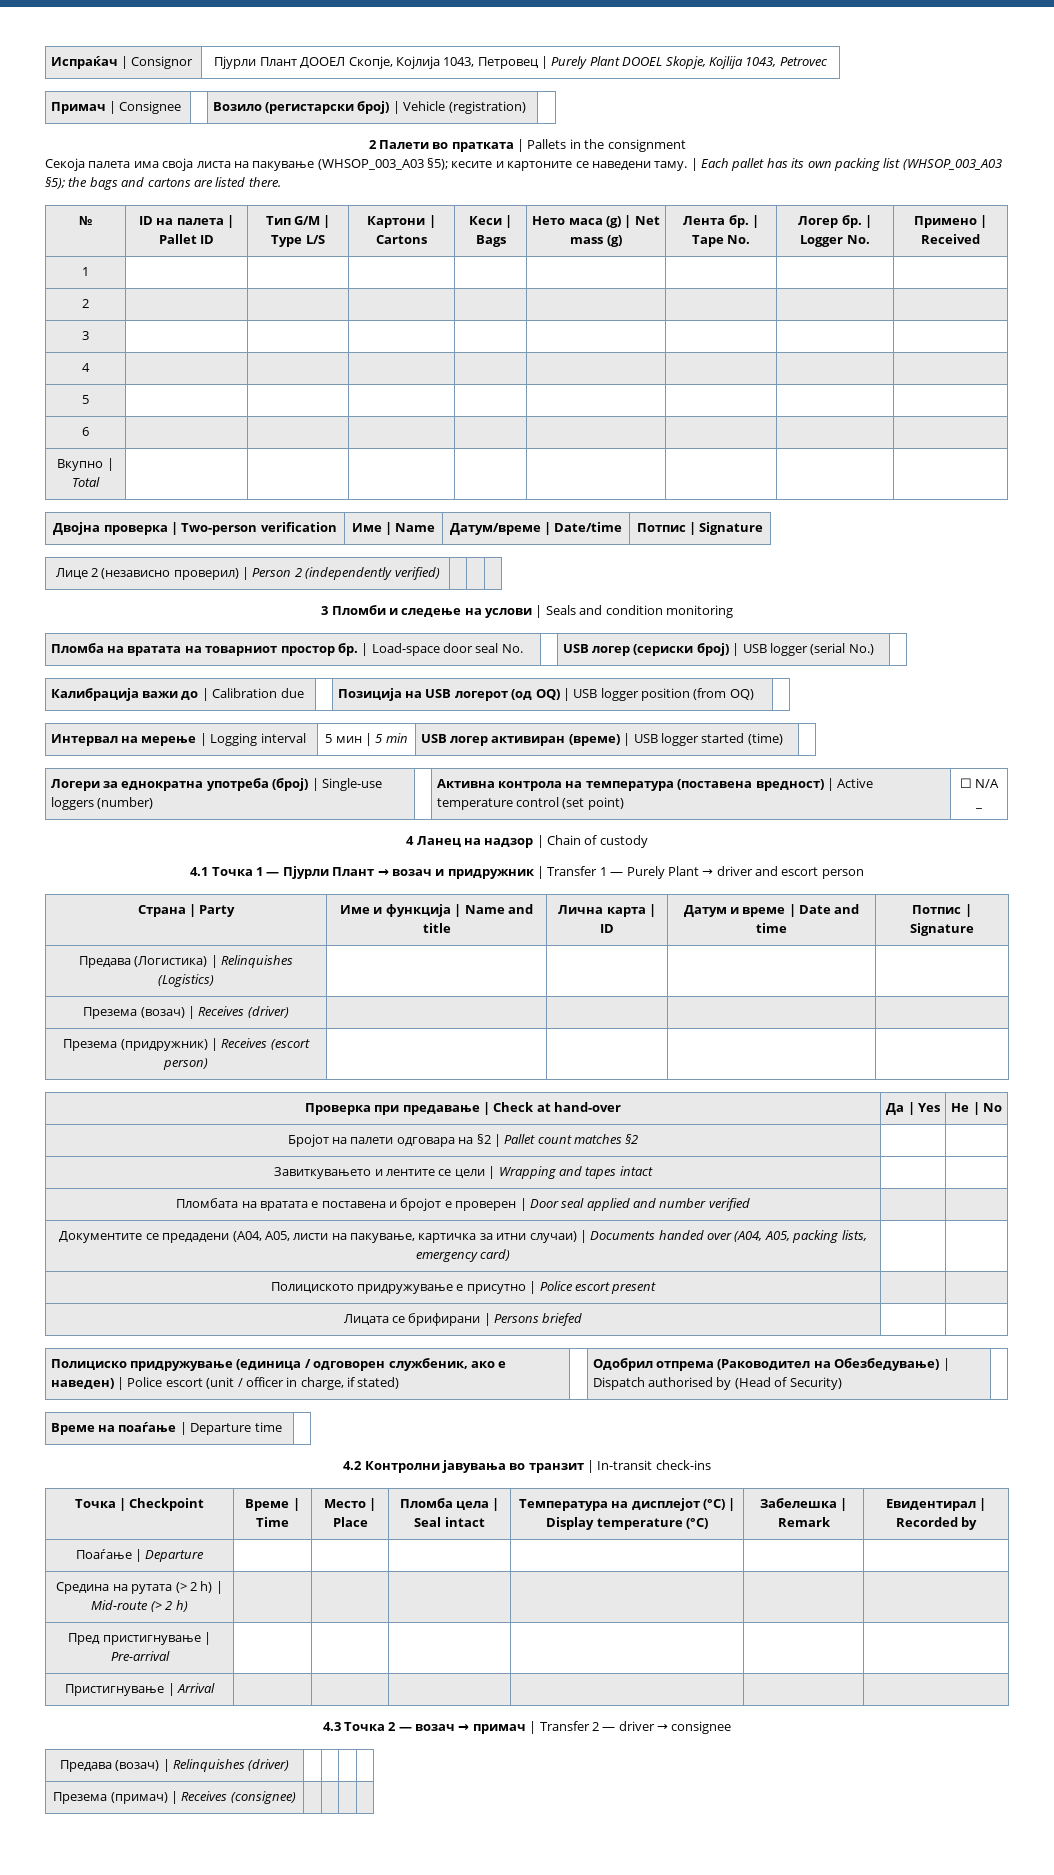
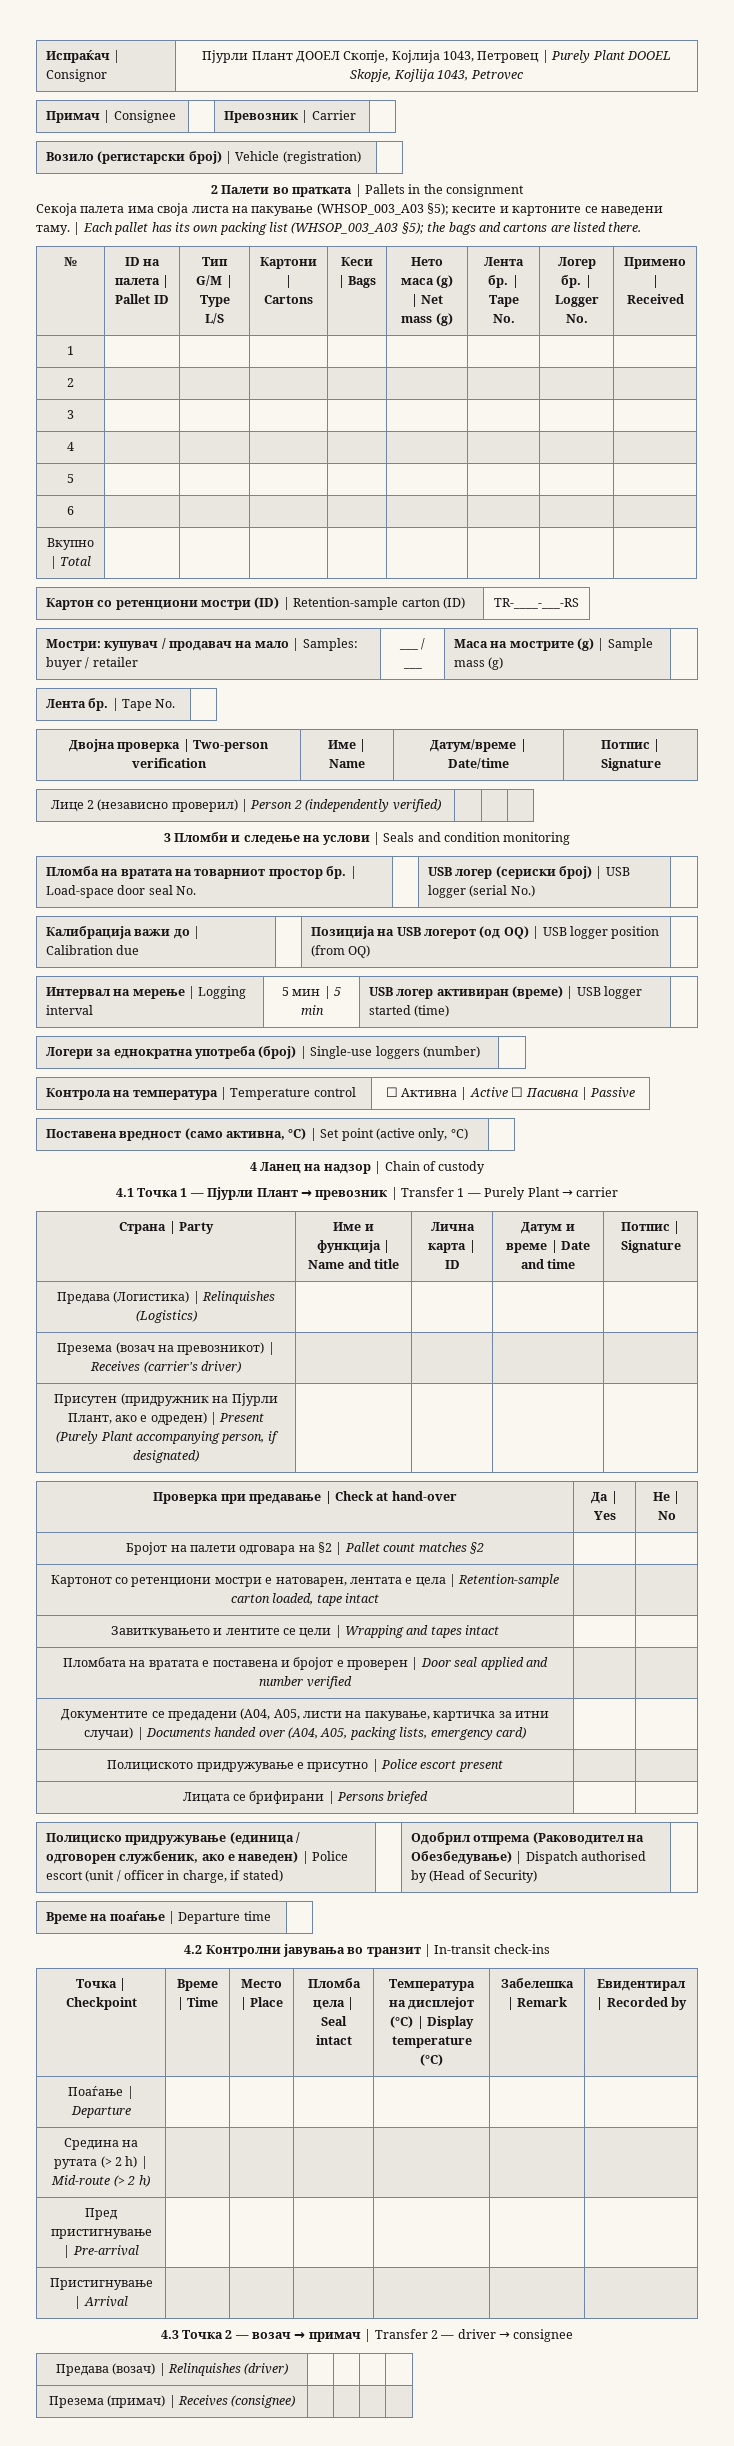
(182, 107) none -> [223,110,356,123] Превозник | Carrier | //
(100, 482) none -> [45,597,465,610] [494,598,579,609] [45,638,358,651] [45,657,138,670] [398,638,426,650] [402,667,422,669] [453,638,653,651] [453,657,504,670] [45,698,176,711] // Картон со ретенциони мостри (ID) | Retention-sample carton (ID) | TR-____-___-RS // Мостри: купувач / продавач на мало | Samples: buyer / retailer | ___ / ___ | Маса на мострите (g) | Sample mass (g) | // Лента бр. | Tape No. |
[436,778,874,791] [436,797,624,810] [959,778,1000,788] [975,807,982,809] | Активна контрола на температура (поставена вредност) | Active temperature control (set point) | ☐ N/A _ -> [45,1087,356,1100] [385,1087,636,1100] [45,1128,468,1141] // Контрола на температура | Temperature control | ☐ Активна | Active ☐ Пасивна | Passive // Поставена вредност (само активна, °C) | Set point (active only, °C) |
[391,869,535,879] возач и придружник -> [315,1190,389,1200] превозник
[716,866,864,879] driver and escort person -> [576,1187,619,1197] carrier
[140,1006,289,1019] [63,1038,310,1051] [163,1058,208,1070] (возач) | Receives (driver) | | | | // Презема (придружник) | Receives (escort person) -> [115,1342,275,1355] [90,1361,241,1373] [54,1393,278,1406] [67,1412,265,1425] [56,1431,279,1444] [133,1450,199,1463] (возач на превозникот) | Receives (carrier's driver) | | | | // Присутен (придружник на Пјурли Плант, ако е одреден) | Present (Purely Plant accompanying person, if designated)
(639, 1139) none -> [50,1574,560,1587] [230,1593,380,1606] // Картонот со ретенциони мостри е натоварен, лентата е цела | Retention-sample carton loaded, tape intact | |

